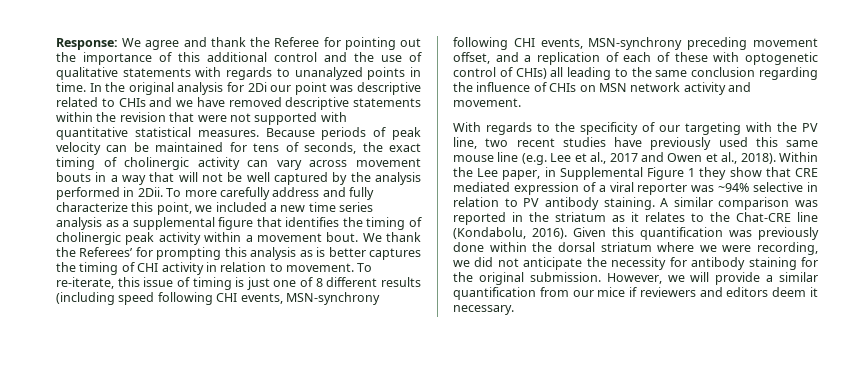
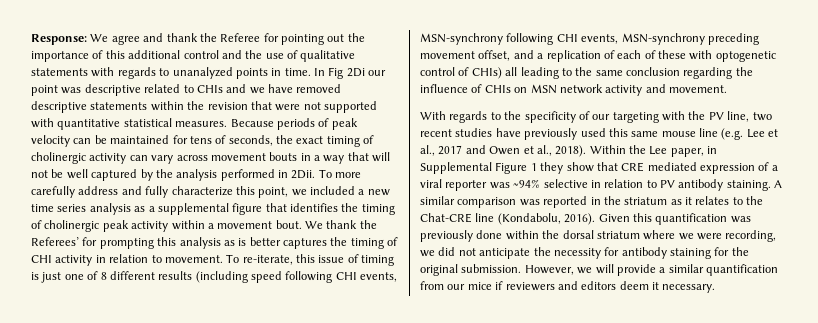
[105,82,244,95] the original analysis for -> [328,67,344,79] Fig

